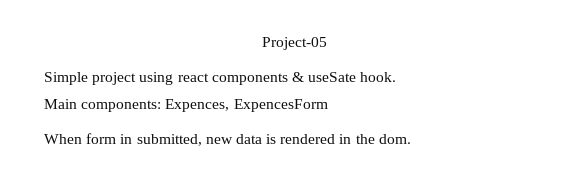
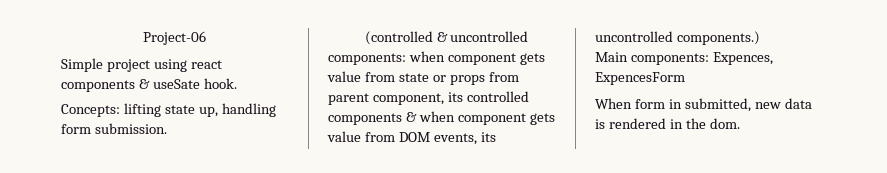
[261,37,327,50] Project-05 -> [143,31,206,45] Project-06
(397, 77) none -> [61,103,276,117] [61,123,167,134] [364,31,529,45] [328,51,545,65] [327,71,519,85] [328,91,529,105] [328,111,555,125] [327,131,496,145] [595,31,760,45] // Concepts: lifting state up, handling form submission. // (controlled & uncontrolled components: when component gets value from state or props from parent component, its controlled components & when component gets value from DOM events, its uncontrolled components.)

